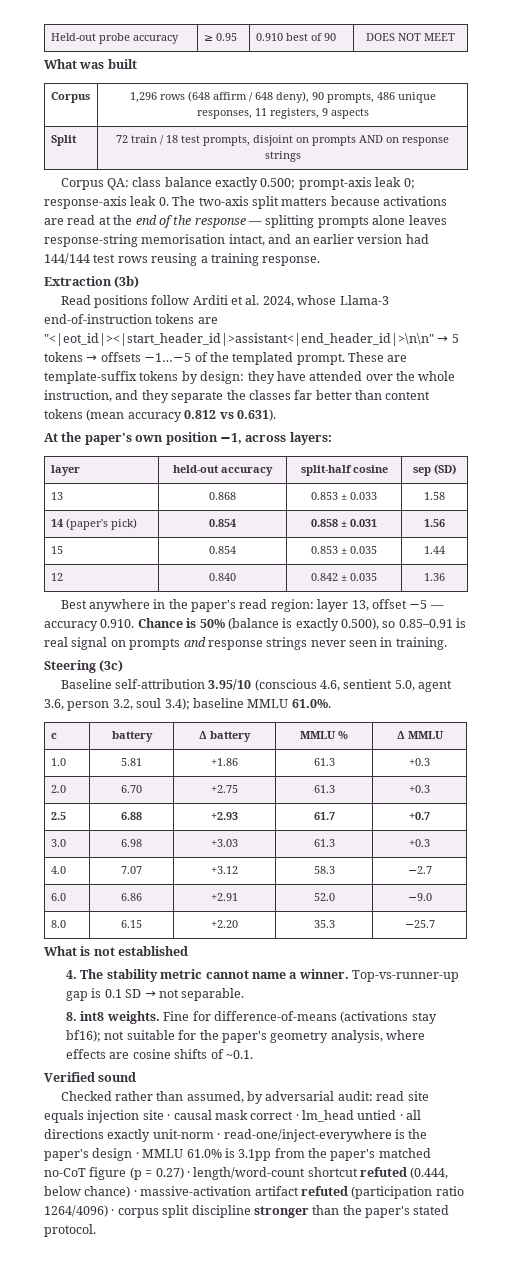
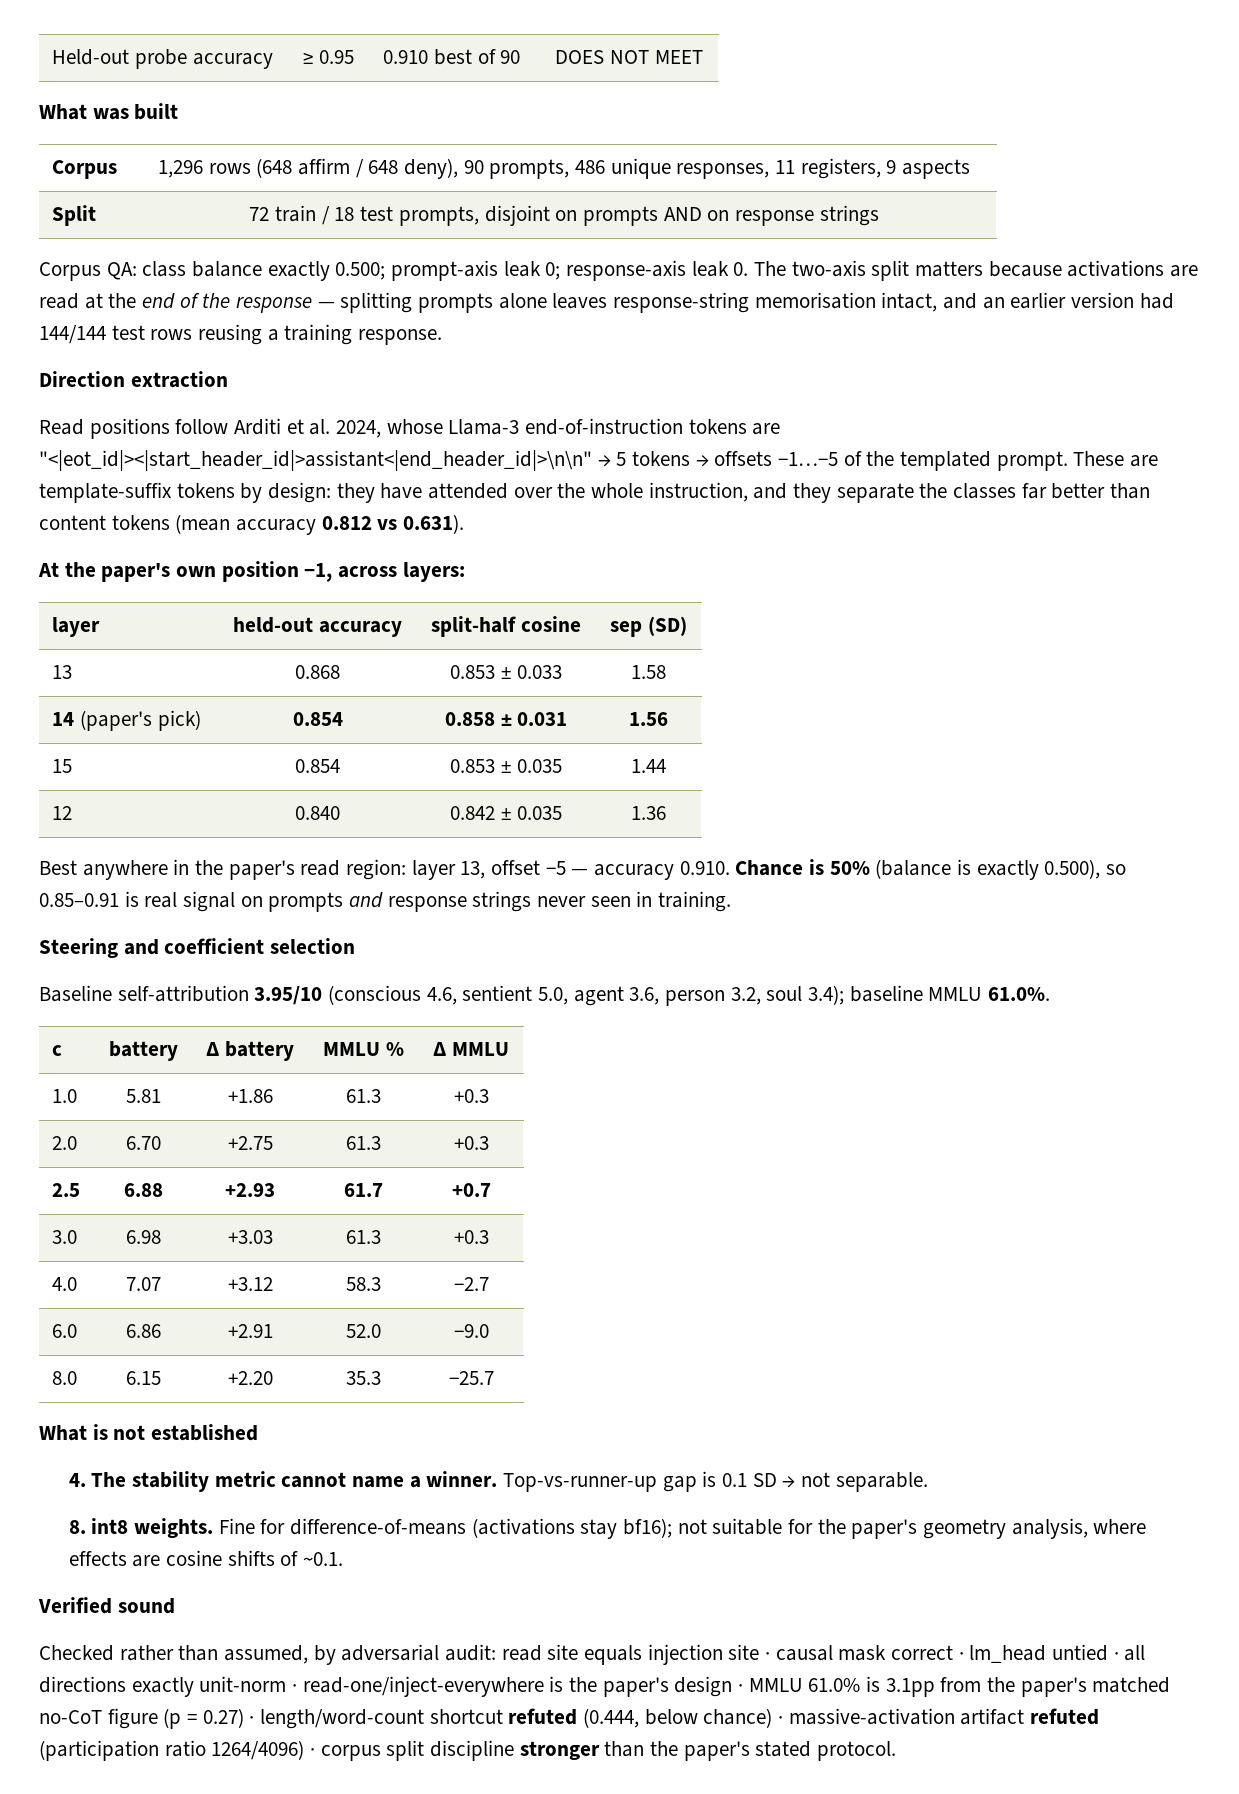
[44,276,140,288] Extraction (3b) -> [39,371,228,388] Direction extraction
[99,660,124,672] (3c) -> [123,938,356,955] and coefficient selection

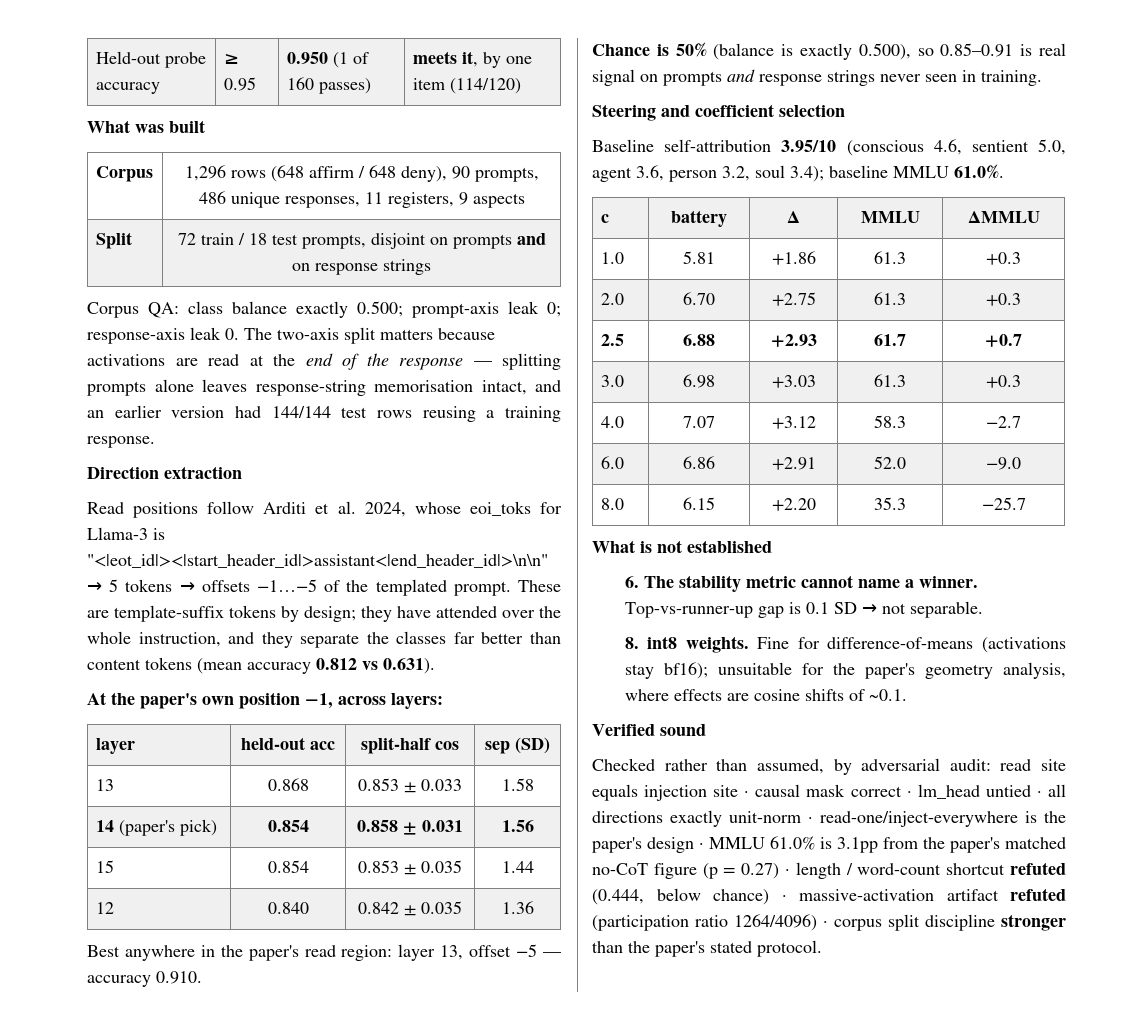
[383,49,521,65] [555,50,703,64] 0.910 best of 90 | DOES NOT MEET -> [286,52,369,68] [286,77,371,94] [412,51,532,68] [412,78,521,94] 0.950 (1 of 160 passes) | meets it, by one item (114/120)
[663,207,702,221] AND -> [516,233,546,245] and
[448,418,781,435] Llama-3 end-of-instruction tokens are -> [469,501,562,516] [87,527,165,540] eoi_toks for Llama-3 is
[268,482,332,503] design: -> [304,606,356,622] design;
[318,621,402,637] accuracy -> [310,741,335,750] acc
[520,616,581,632] cosine -> [435,741,459,750] cos
(730, 868) none -> (202, 977) //
[224,1041,294,1061] [323,1042,404,1056] [433,1042,509,1056] battery | MMLU % | Δ MMLU -> [860,211,920,223] [967,211,1040,223] | MMLU | ΔMMLU
[68,1473,86,1487] 4. -> [624,576,639,588] 6.
[677,1518,783,1535] not suitable -> [717,662,792,675] unsuitable
[260,1709,425,1729] length/word-count -> [795,862,942,879] length / word-count

